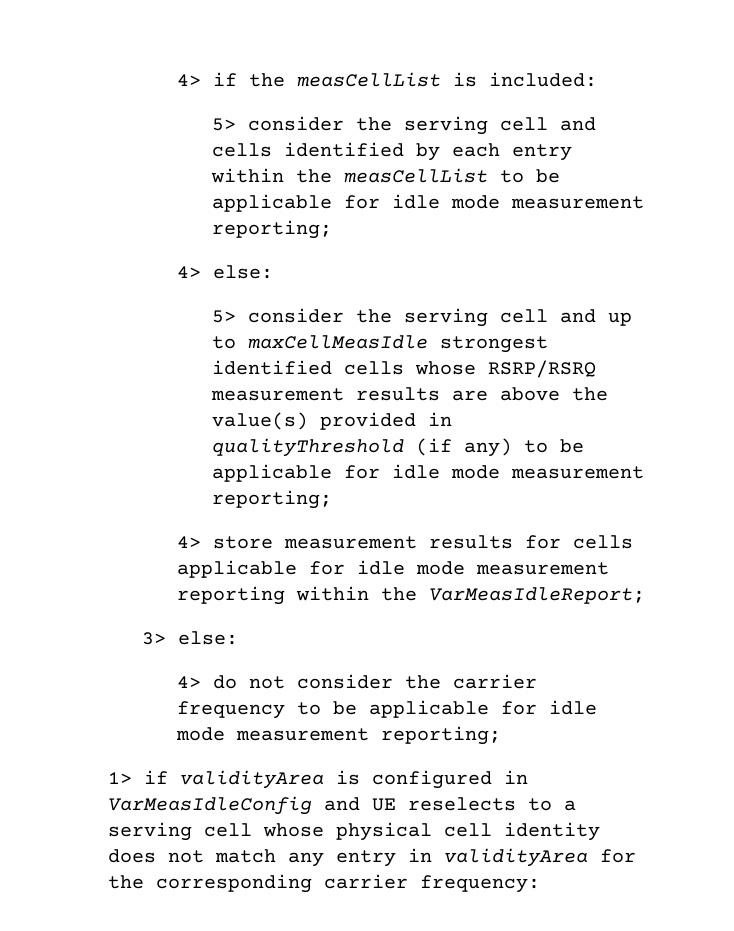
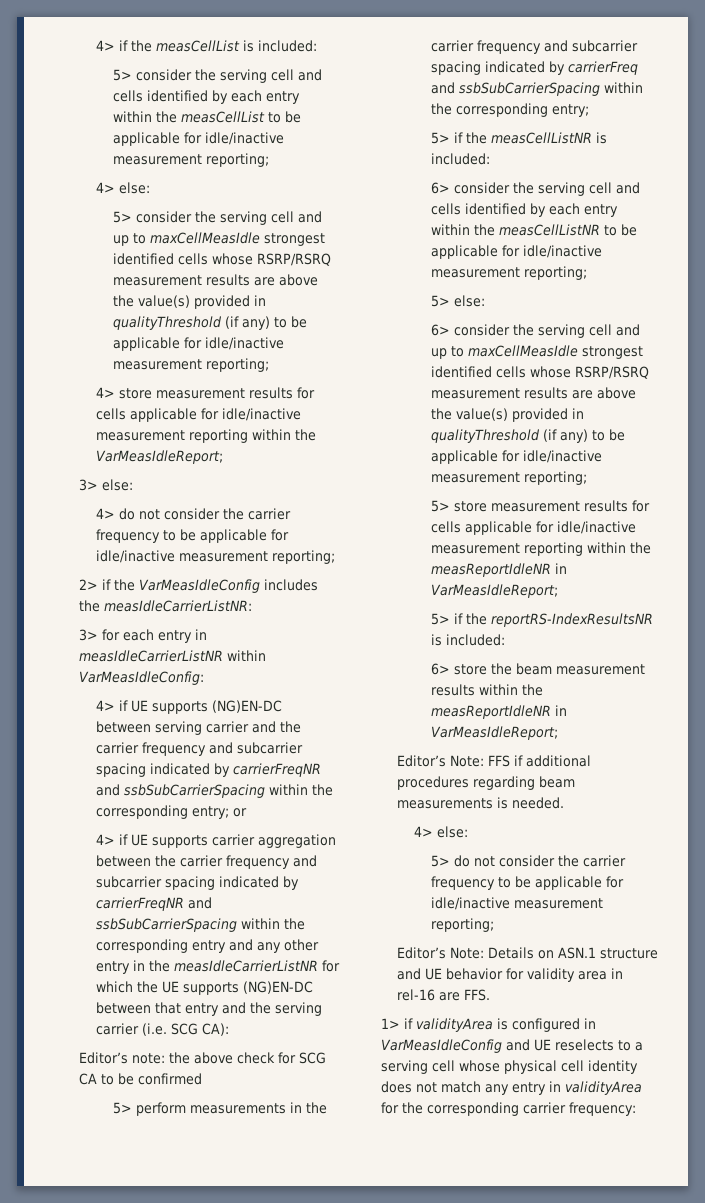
[391,194,500,209] idle mode -> [204,132,284,145] idle/inactive
[391,464,500,479] idle mode -> [204,337,284,350] idle/inactive
[357,560,466,575] idle mode -> [222,408,302,421] idle/inactive
[549,700,598,715] [176,726,502,745] idle mode measurement reporting; -> [96,550,336,564] [79,579,319,593] [79,600,253,612] [79,629,208,643] [79,650,267,662] [79,671,205,685] [96,700,283,714] [96,721,302,735] [96,742,304,756] [96,763,322,777] [96,784,334,798] [96,805,248,819] [96,834,337,848] [96,855,318,869] [96,876,300,890] [96,897,213,911] [96,918,306,932] [96,939,320,953] [96,960,341,974] [96,981,314,995] [96,1002,323,1016] [96,1023,230,1036] [79,1052,327,1064] [79,1073,203,1085] [112,1102,327,1116] [430,40,638,54] [430,61,638,75] [430,82,643,96] [430,103,589,117] [430,132,607,144] [430,153,490,165] [430,182,640,196] [430,203,618,217] [430,224,637,236] [430,245,602,259] [430,266,587,280] [430,295,485,307] [430,324,640,338] [430,345,643,359] [430,366,649,379] [430,387,636,399] [430,408,584,422] [430,429,625,443] [430,450,602,464] [430,471,587,485] [430,500,650,512] [430,521,636,535] [430,542,651,556] [430,563,567,577] [430,584,558,598] [430,613,653,627] [430,634,505,646] [430,663,645,675] [430,684,543,696] [430,705,567,719] [430,726,558,740] [397,755,592,767] [397,776,576,790] [397,797,565,809] [414,826,469,838] [430,855,626,867] [430,876,624,890] [430,897,603,910] [430,918,494,932] [397,947,659,959] [397,968,624,982] [397,989,491,1001] idle/inactive measurement reporting; // 2> if the VarMeasIdleConfig includes the measIdleCarrierListNR: // 3> for each entry in measIdleCarrierListNR within VarMeasIdleConfig: // 4> if UE supports (NG)EN-DC between serving carrier and the carrier frequency and subcarrier spacing indicated by carrierFreqNR and ssbSubCarrierSpacing within the corresponding entry; or // 4> if UE supports carrier aggregation between the carrier frequency and subcarrier spacing indicated by carrierFreqNR and ssbSubCarrierSpacing within the corresponding entry and any other entry in the measIdleCarrierListNR for which the UE supports (NG)EN-DC between that entry and the serving carrier (i.e. SCG CA): // Editor’s note: the above check for SCG CA to be confirmed // 5> perform measurements in the carrier frequency and subcarrier spacing indicated by carrierFreq and ssbSubCarrierSpacing within the corresponding entry; // 5> if the measCellListNR is included: // 6> consider the serving cell and cells identified by each entry within the measCellListNR to be applicable for idle/inactive measurement reporting; // 5> else: // 6> consider the serving cell and up to maxCellMeasIdle strongest identified cells whose RSRP/RSRQ measurement results are above the value(s) provided in qualityThreshold (if any) to be applicable for idle/inactive measurement reporting; // 5> store measurement results for cells applicable for idle/inactive measurement reporting within the measReportIdleNR in VarMeasIdleReport; // 5> if the reportRS-IndexResultsNR is included: // 6> store the beam measurement results within the measReportIdleNR in VarMeasIdleReport; // Editor’s Note: FFS if additional procedures regarding beam measurements is needed. // 4> else: // 5> do not consider the carrier frequency to be applicable for idle/inactive measurement reporting; // Editor’s Note: Details on ASN.1 structure and UE behavior for validity area in rel-16 are FFS.

